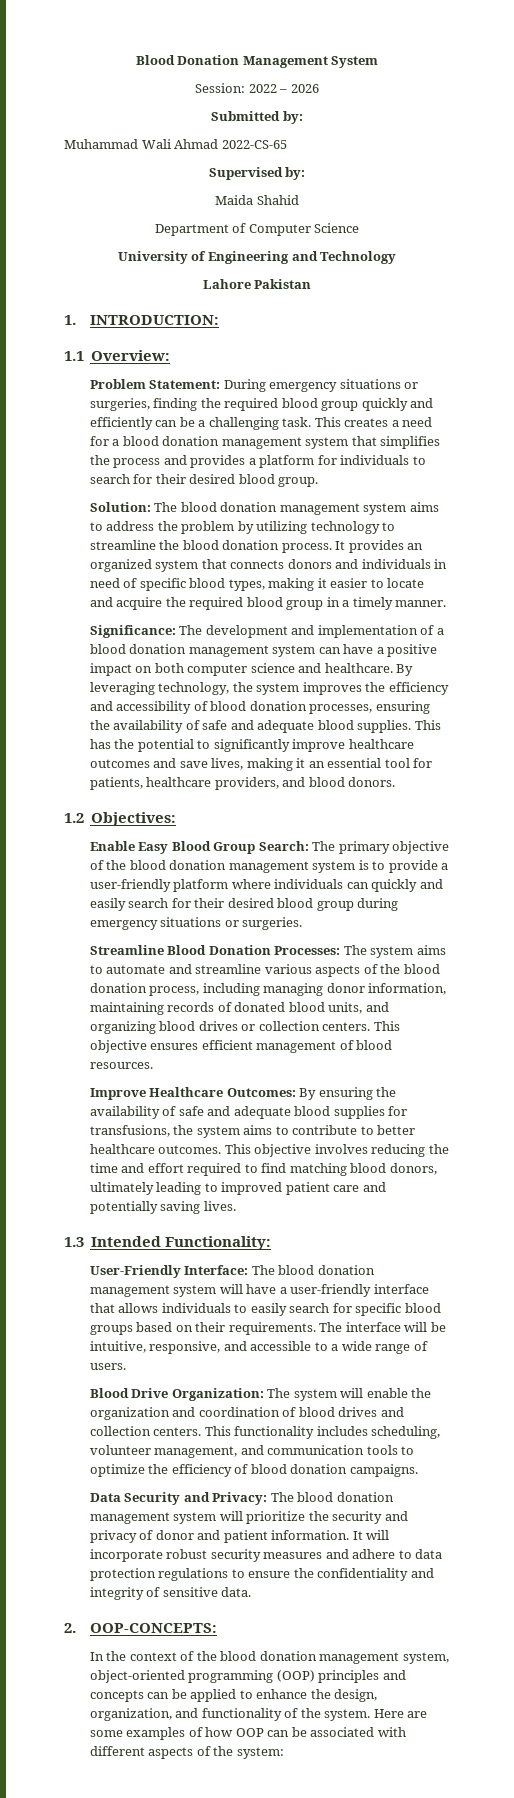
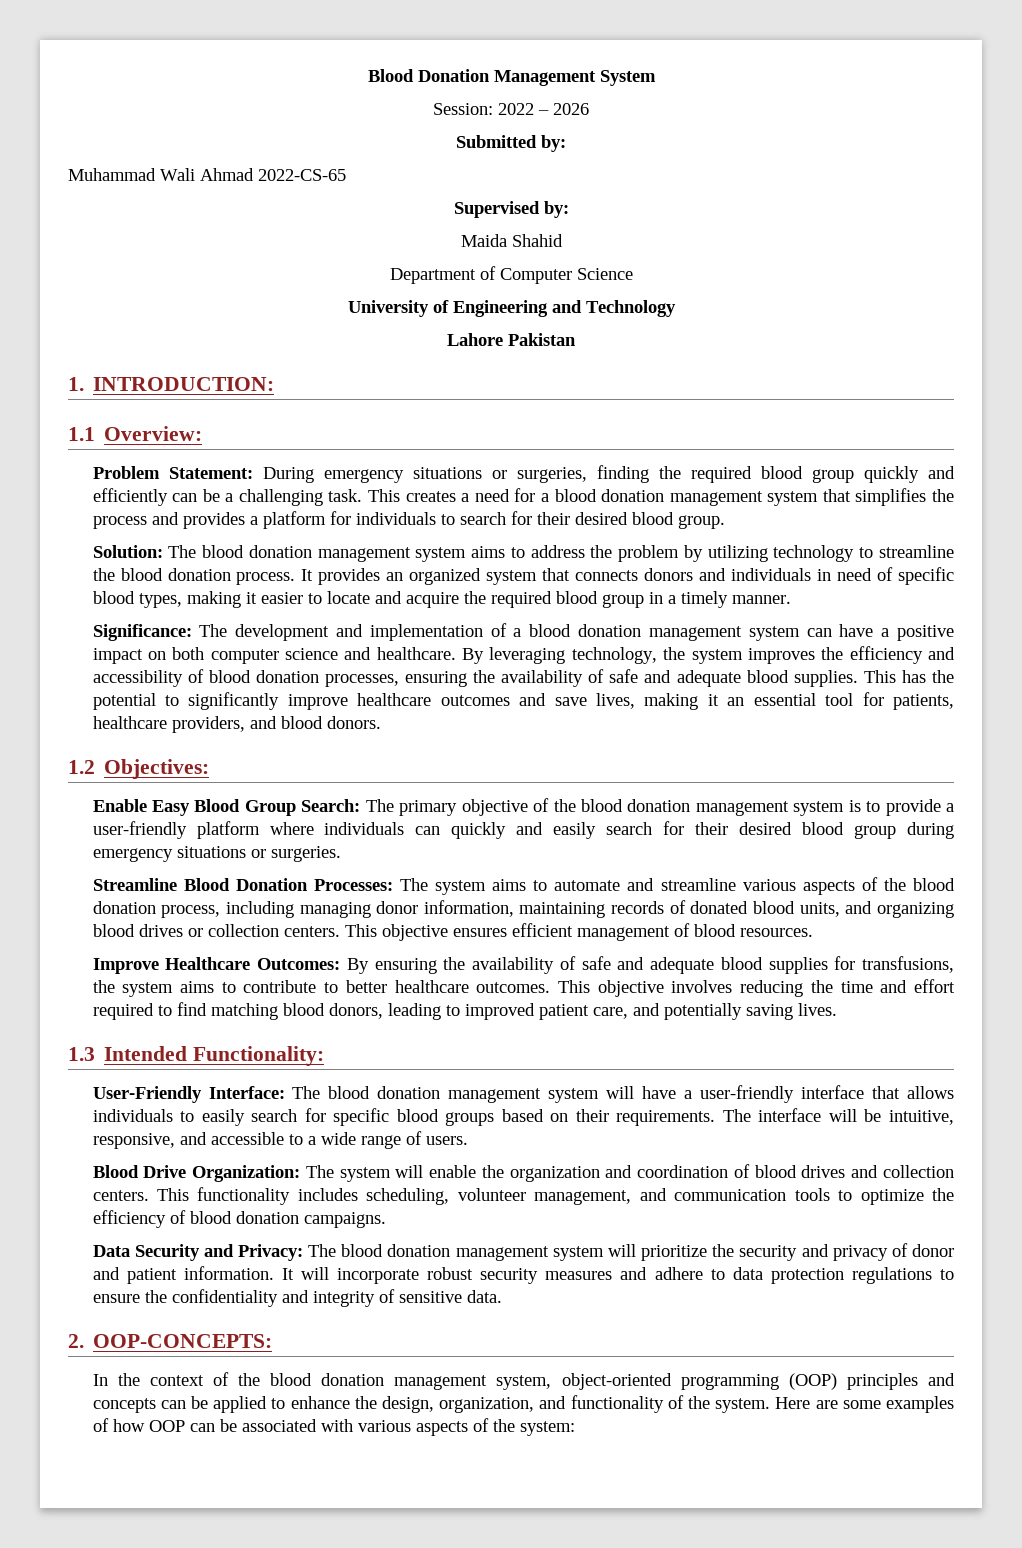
[89,1182,154,1195] ultimately -> (383, 1011) none
[333,1185,360,1192] care -> [592,1007,628,1019] care,
[89,1746,145,1756] different -> [357,1420,411,1432] various

